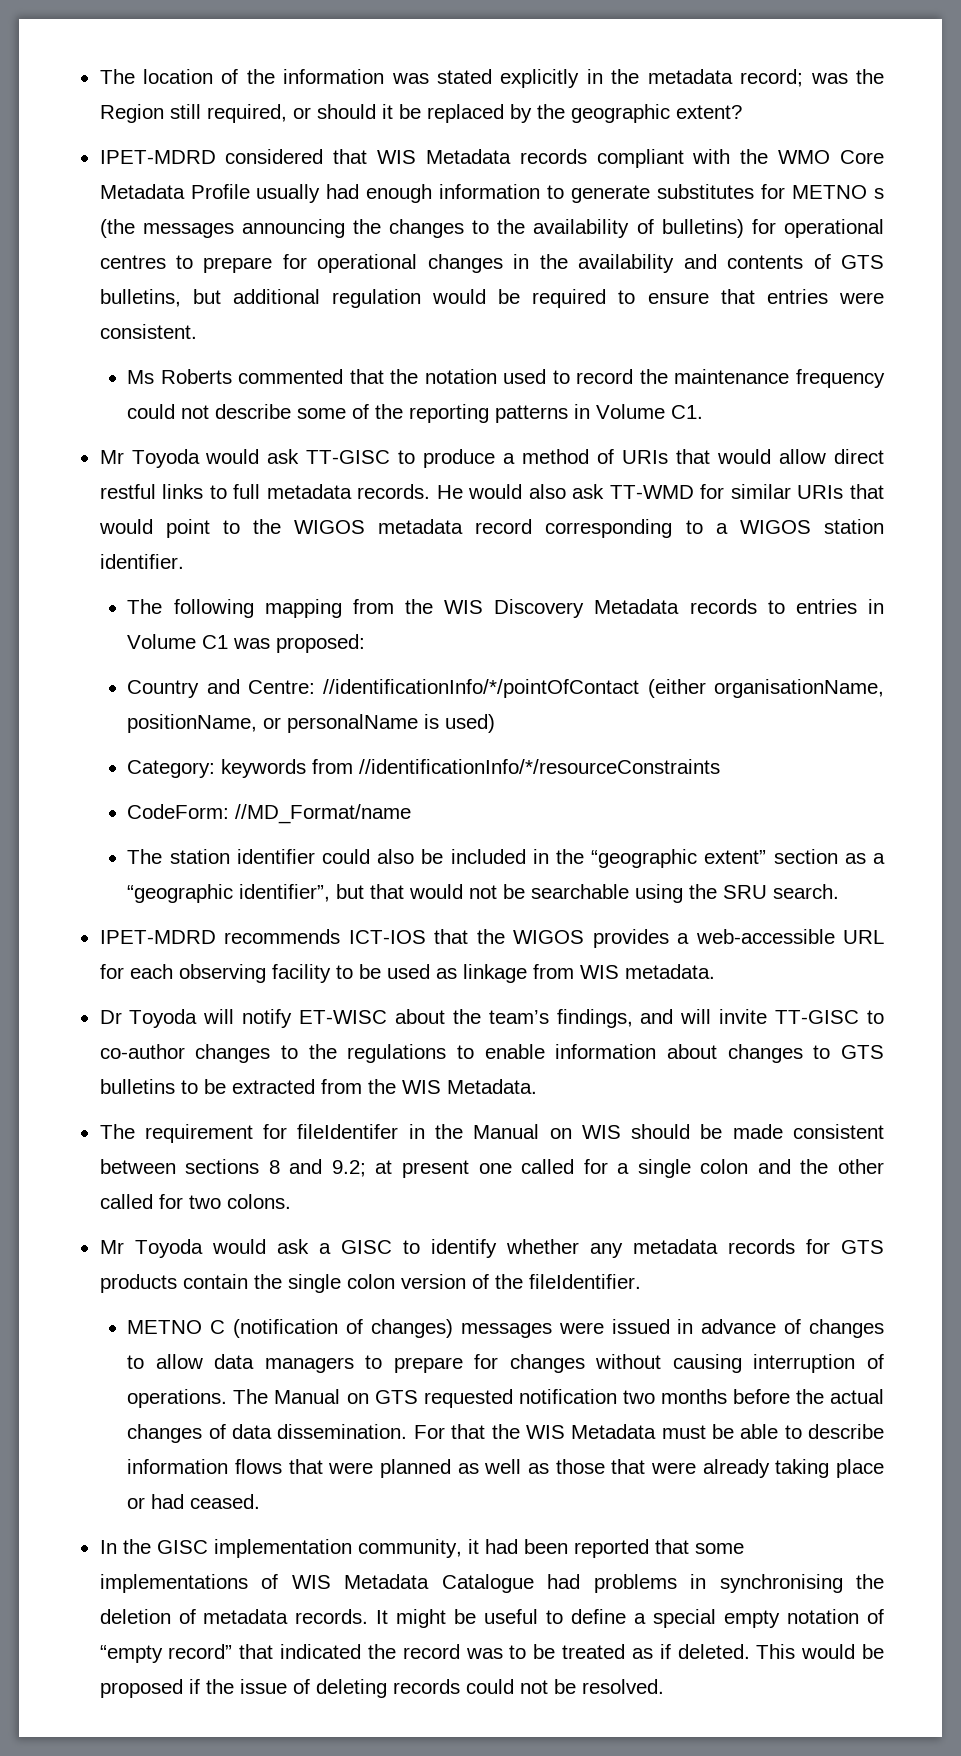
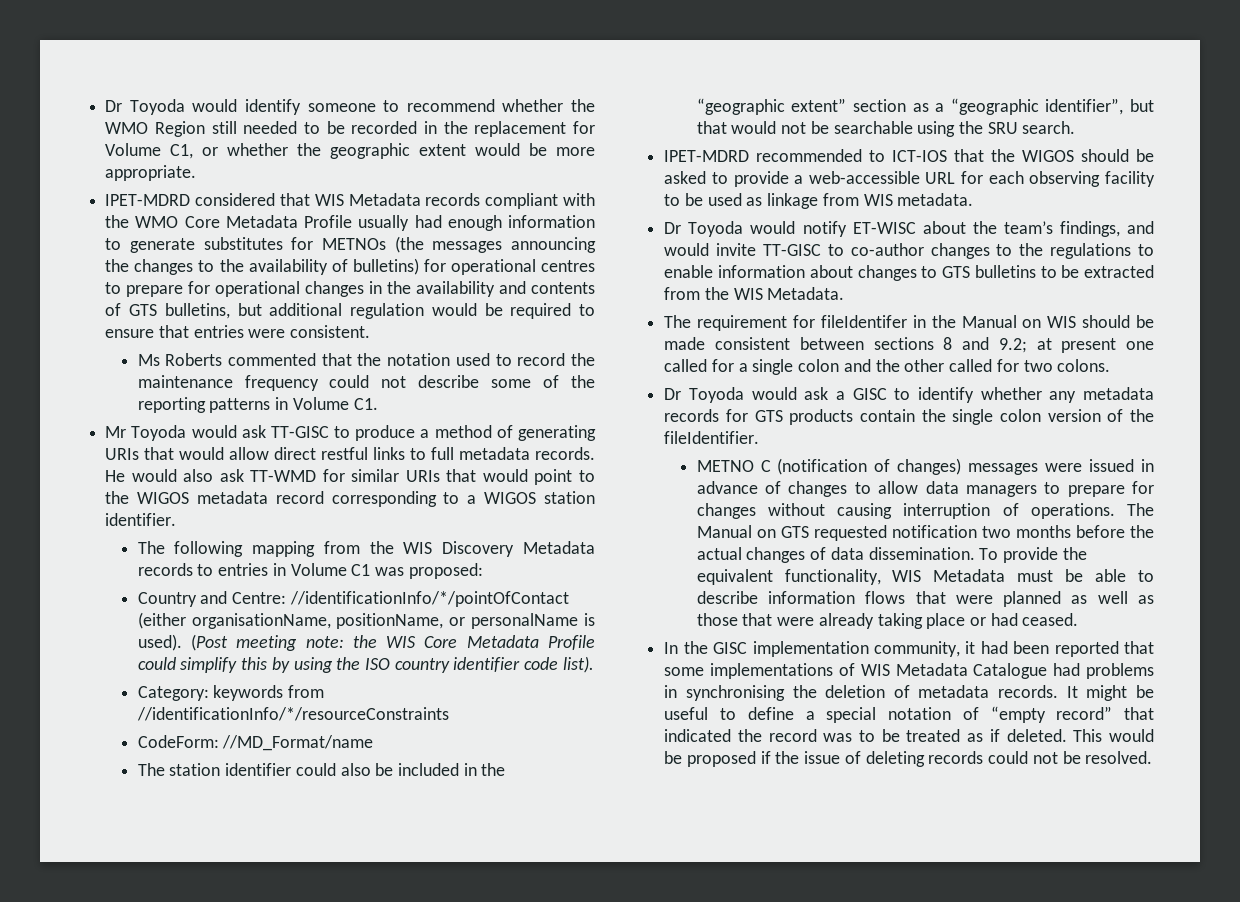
[99,69,885,88] [99,104,742,123] The location of the information was stated explicitly in the metadata record; was the Region still required, or should it be replaced by the geographic extent? -> [105,99,595,115] [105,121,595,137] [105,143,595,159] [105,165,197,181] Dr Toyoda would identify someone to recommend whether the WMO Region still needed to be recorded in the replacement for Volume C1, or whether the geographic extent would be more appropriate.
[792,185,885,199] METNO s -> [321,238,386,250] METNOs
(615, 456) none -> [518,425,596,441] generating
[445,714,496,733] used) -> [137,634,595,651] [137,656,594,673] used). (Post meeting note: the WIS Core Metadata Profile could simplify this by using the ISO country identifier code list).
[224,929,341,944] recommends -> [756,149,886,162] recommended to
[592,929,669,948] provides -> [1081,149,1154,162] [664,171,789,187] should be asked to provide
[203,1009,235,1024] will -> [750,221,796,234] would
[680,1009,712,1024] will -> [664,243,710,256] would
[99,1240,124,1254] Mr -> [664,388,682,400] Dr
[413,1424,520,1439] For that the -> [979,547,1087,563] [696,569,881,585] To provide the equivalent functionality,
[724,1610,781,1628] empty -> (877, 715) none

